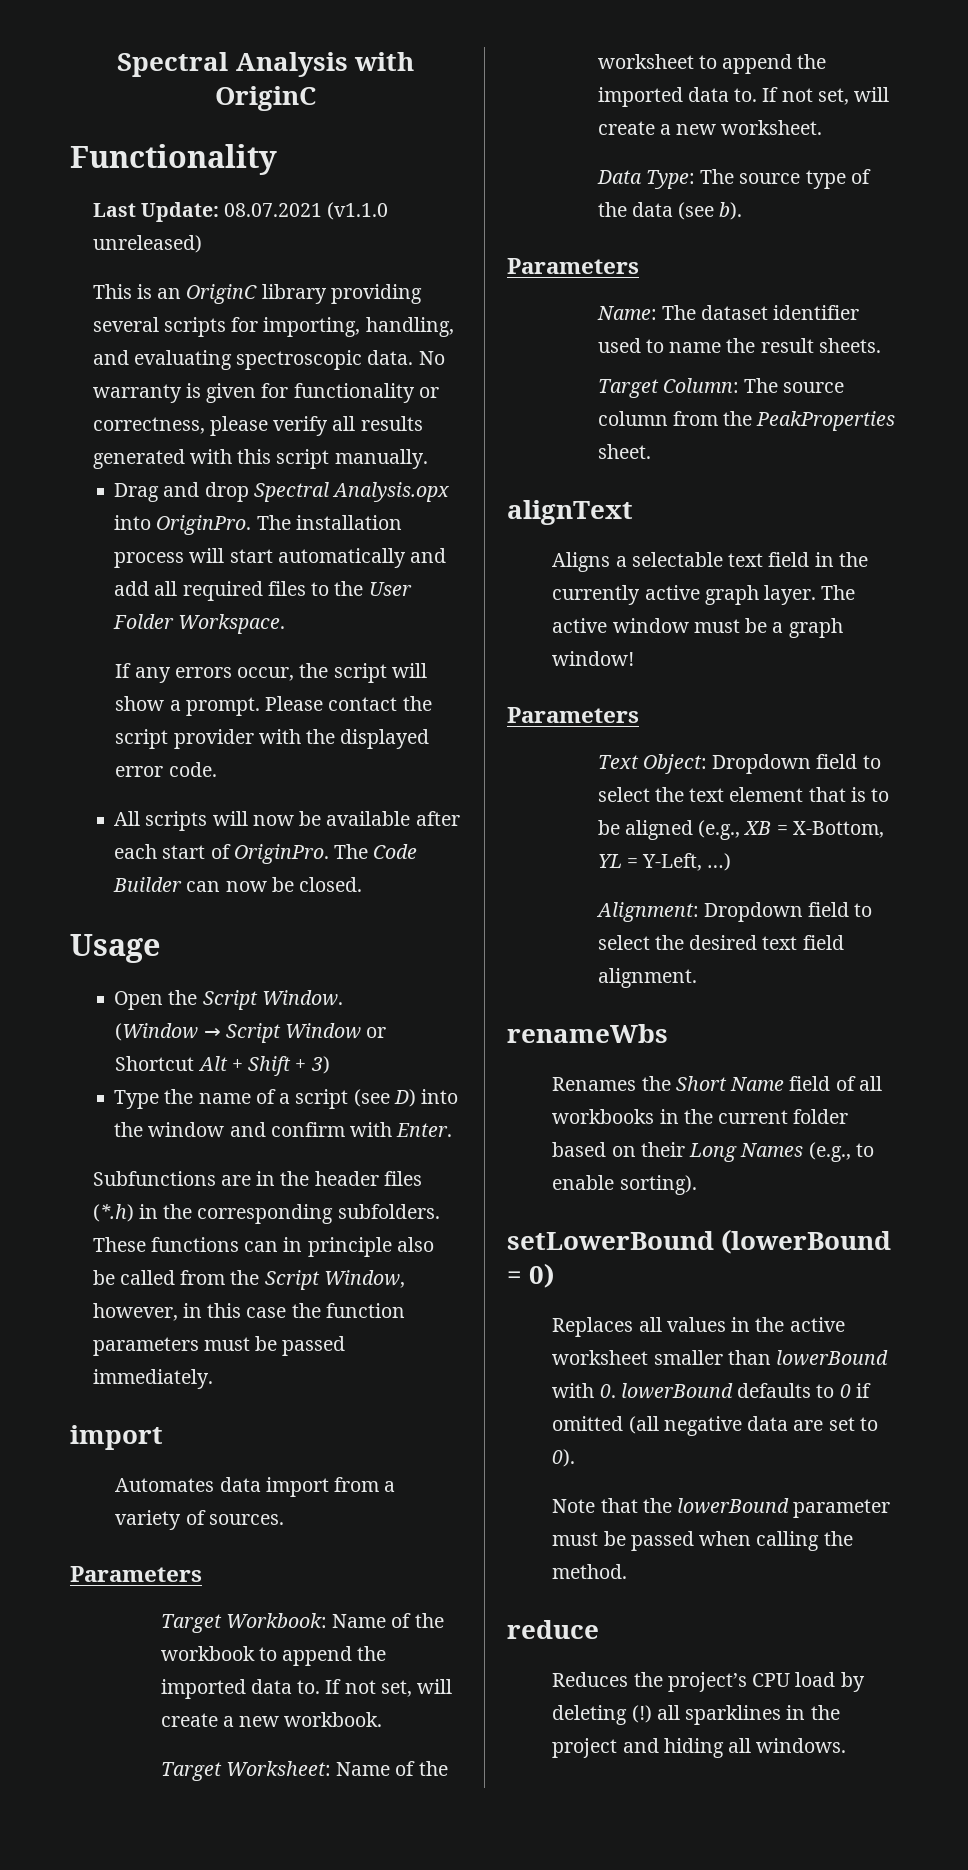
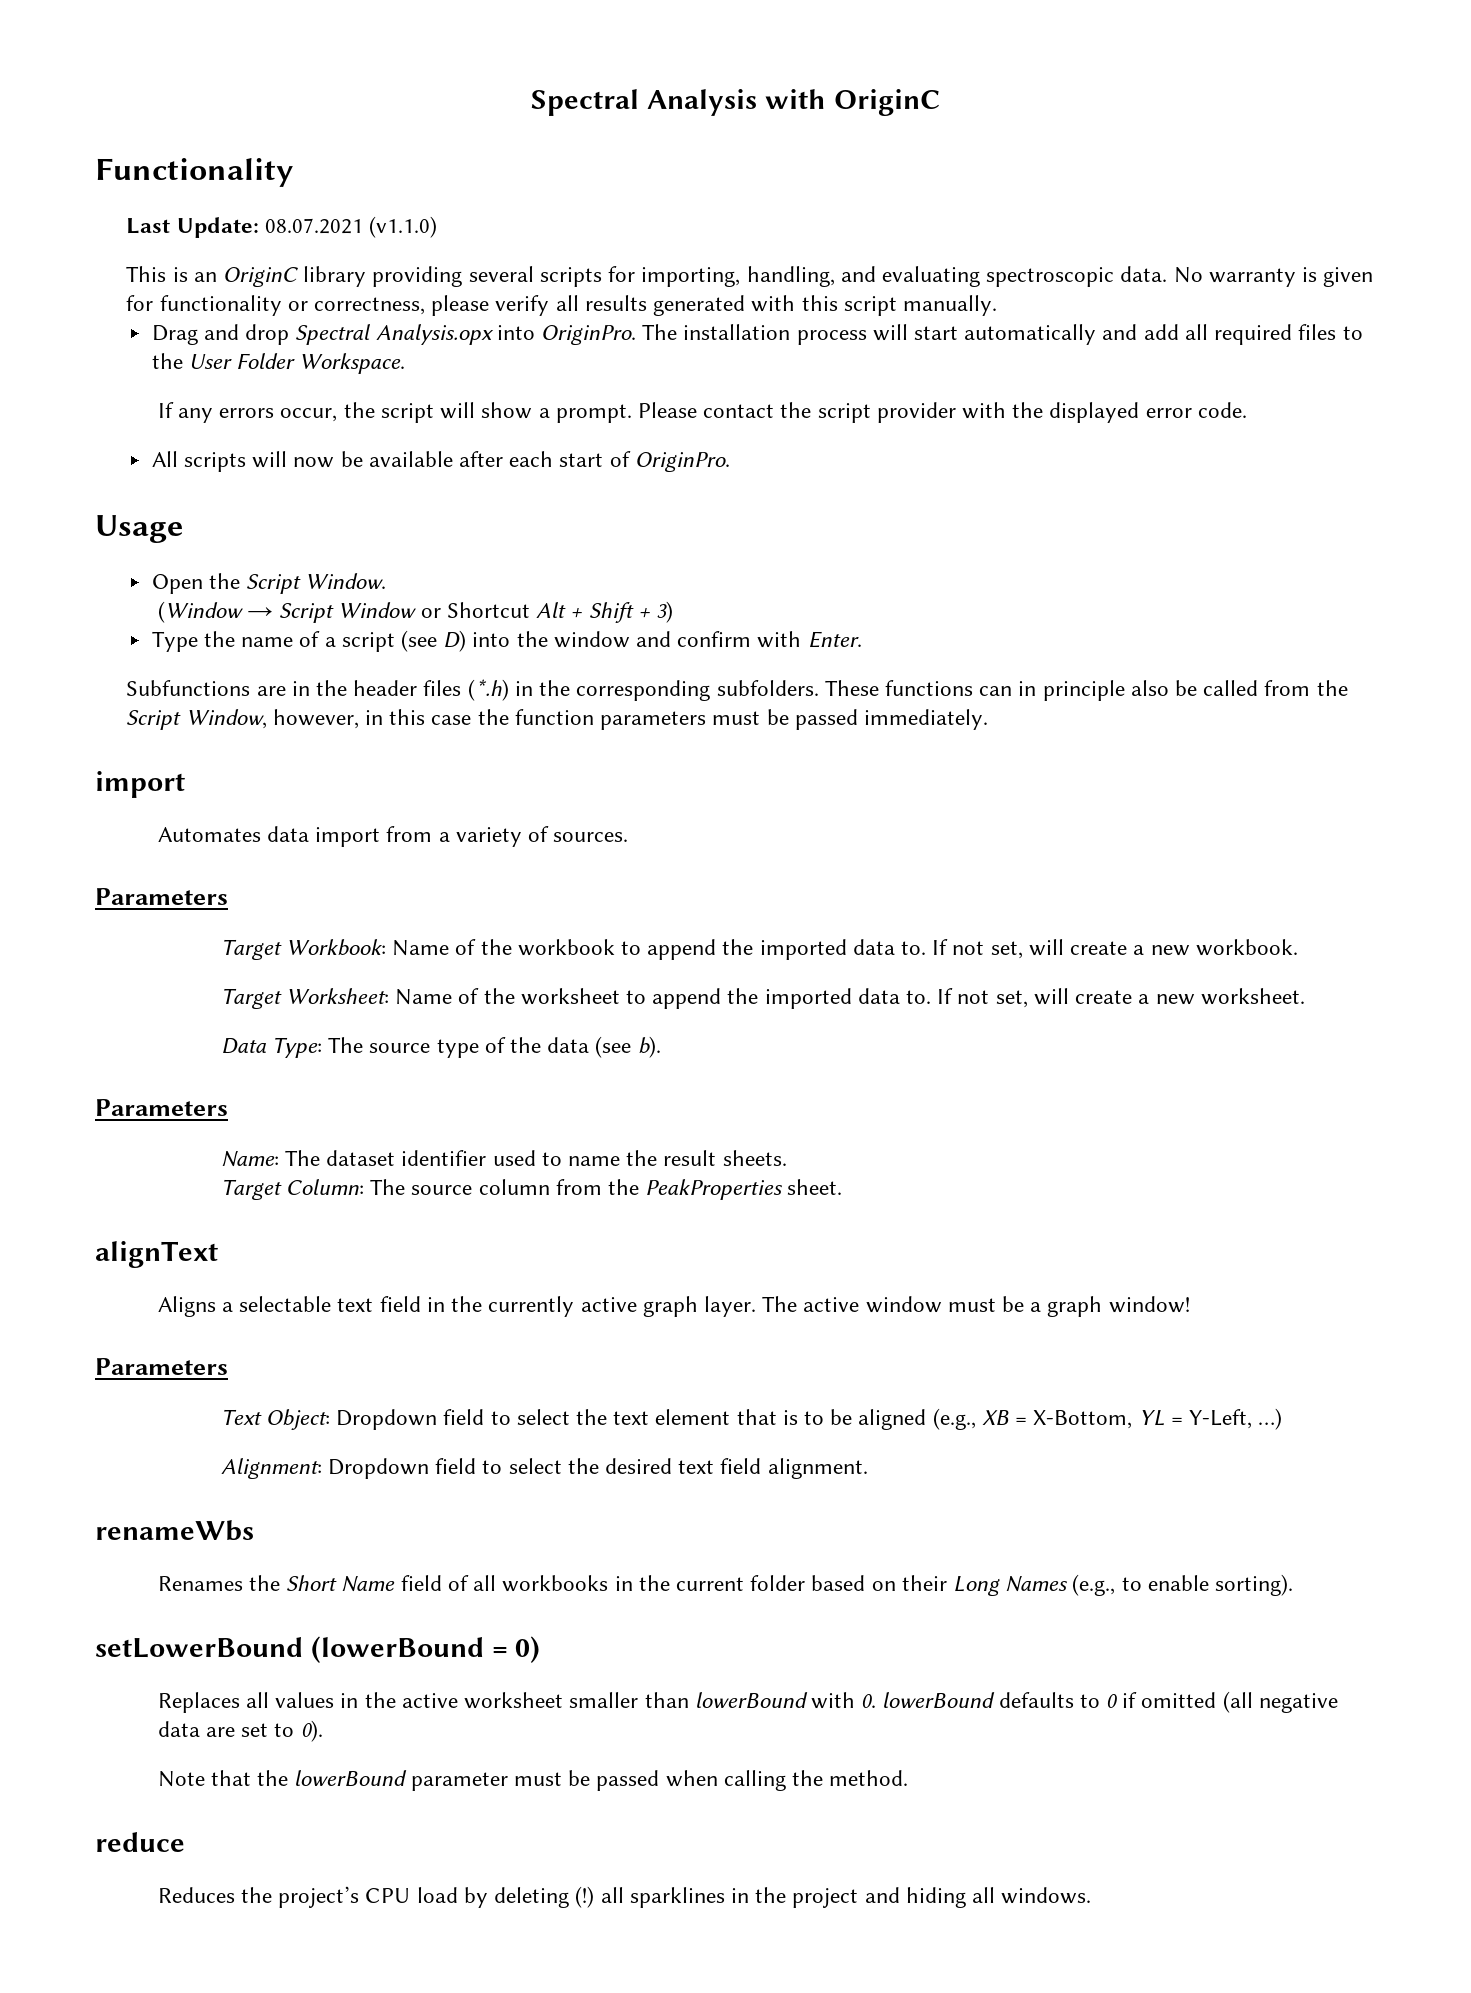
[327,202,389,220] [92,235,202,253] (v1.1.0 unreleased) -> [369,216,438,238] (v1.1.0)
[334,844,418,859] [113,877,363,892] The Code Builder can now be closed. -> (730, 462) none

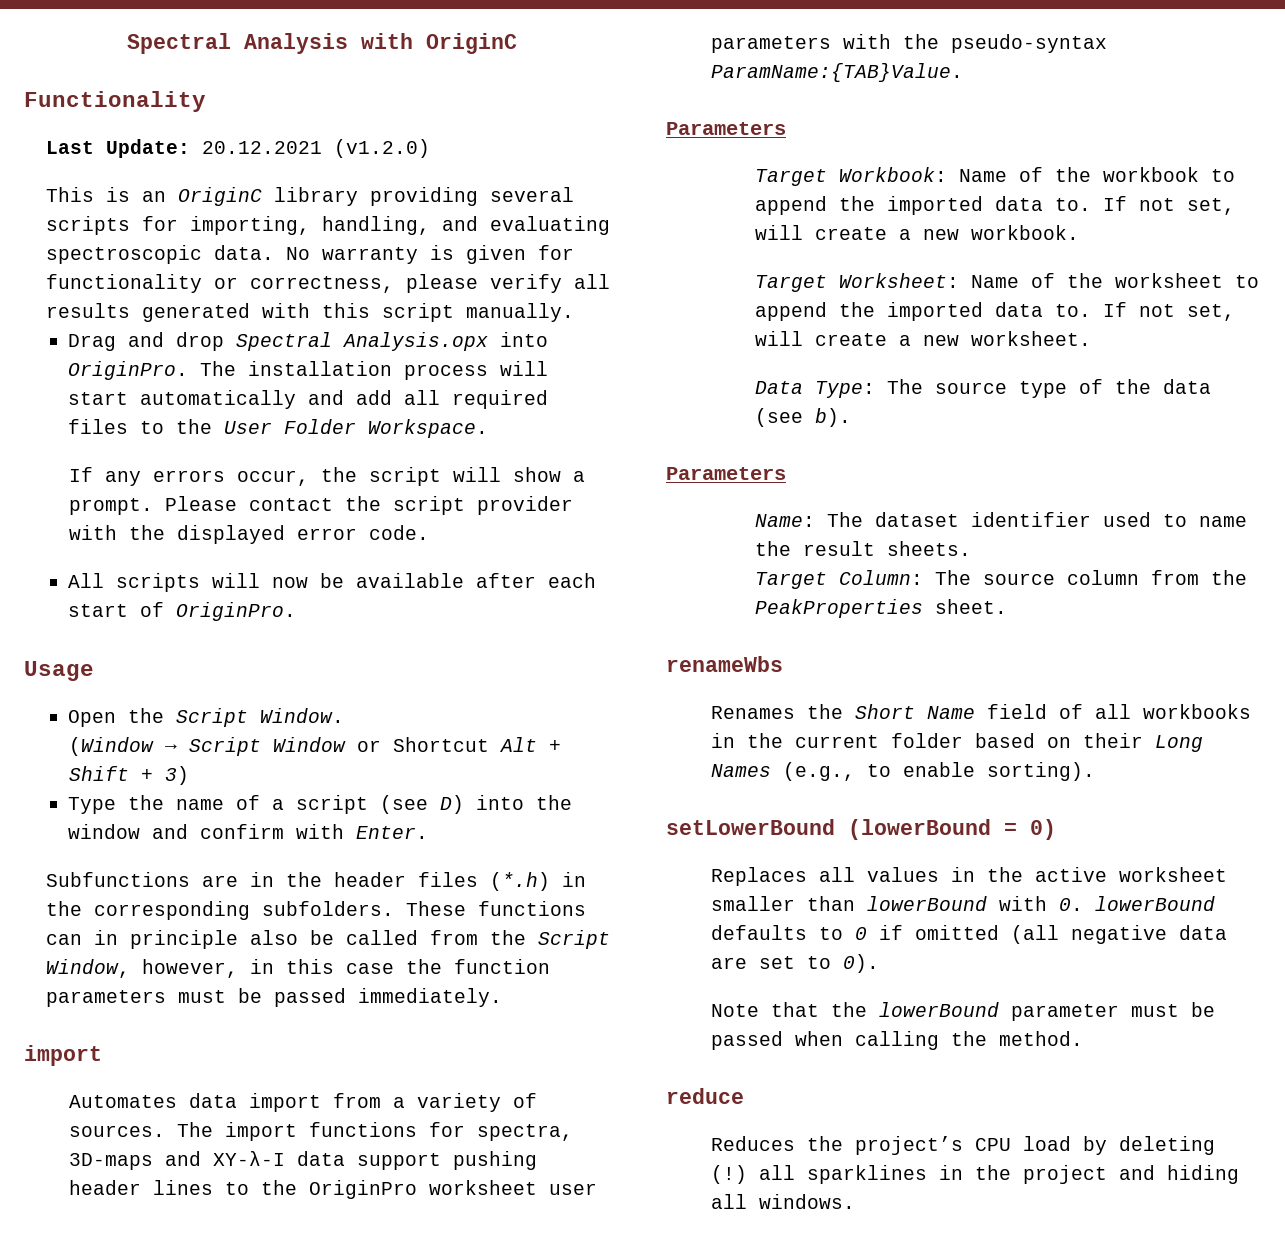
[264,216,438,238] 08.07.2021 (v1.1.0) -> [202,139,431,158] 20.12.2021 (v1.2.0)
(629, 837) none -> [176,1122,573,1141] [68,1151,537,1170] [68,1180,597,1199] [710,34,1107,53] [710,63,963,82] The import functions for spectra, 3D-maps and XY-λ-I data support pushing header lines to the OriginPro worksheet user parameters with the pseudo-syntax ParamName:{TAB}Value.
[95,1241,218,1268] [157,1296,1190,1317] [95,1358,228,1375] [220,1408,1283,1430] [220,1458,868,1479] // alignText // Aligns a selectable text field in the currently active graph layer. The active window must be a graph window! // Parameters // Text Object: Dropdown field to select the text element that is to be aligned (e.g., XB = X-Bottom, YL = Y-Left, …) // Alignment: Dropdown field to select the desired text field alignment. -> (1008, 606) none

